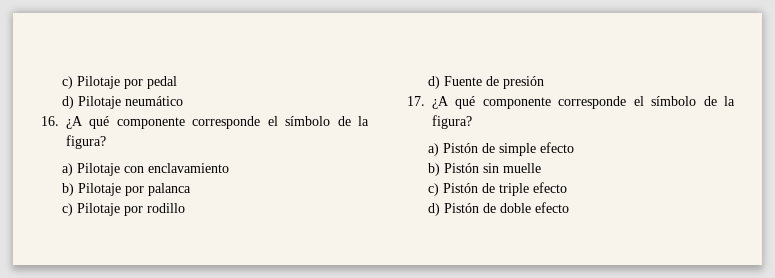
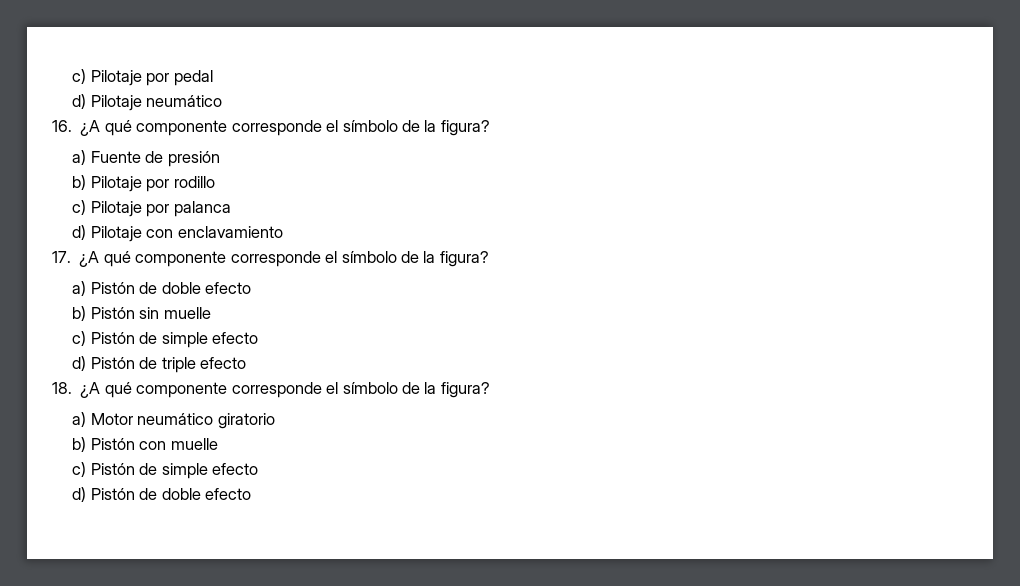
[76,163,229,176] Pilotaje con enclavamiento -> [90,151,220,167] Fuente de presión
[147,183,191,196] [61,203,185,216] [427,76,544,89] palanca // c) Pilotaje por rodillo // d) Fuente de presión -> [173,176,215,188] [72,200,231,217] [72,225,283,242] rodillo // c) Pilotaje por palanca // d) Pilotaje con enclavamiento
[498,143,536,156] simple -> [161,282,201,294] doble
[498,183,529,196] triple -> [161,332,258,348] [72,356,246,373] [52,382,490,398] [72,412,275,429] [72,437,218,452] [72,462,208,479] simple efecto // d) Pistón de triple efecto // 18. ¿A qué componente corresponde el símbolo de la figura? // a) Motor neumático giratorio // b) Pistón con muelle // c) Pistón de simple

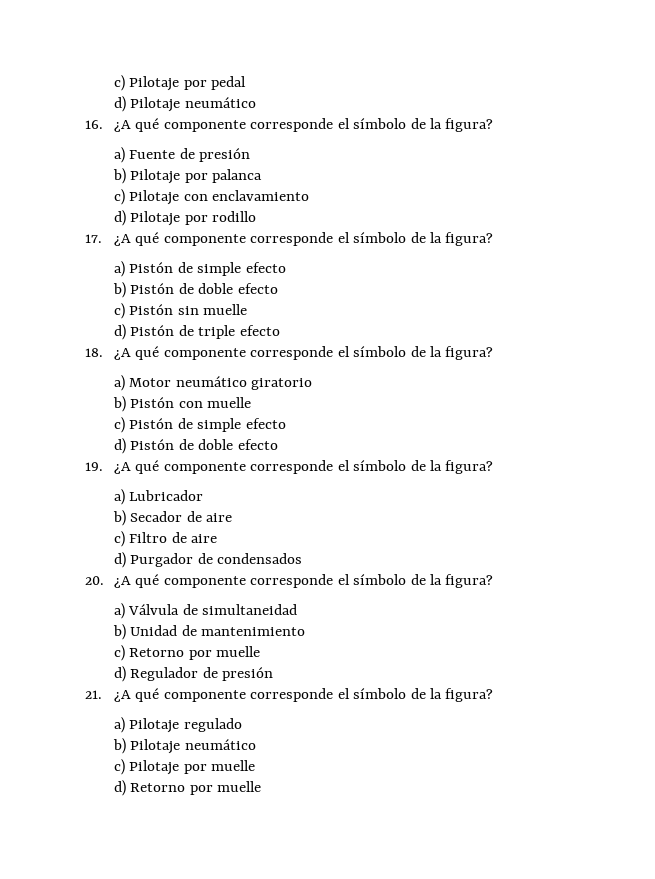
[173,176,215,188] [72,200,231,217] [72,225,283,242] rodillo // c) Pilotaje por palanca // d) Pilotaje con enclavamiento -> [212,169,263,183] [113,189,310,205] [113,210,257,226] palanca // c) Pilotaje con enclavamiento // d) Pilotaje por rodillo
[161,282,201,294] doble -> [197,262,242,276] simple
[139,307,211,319] [72,331,258,348] sin muelle // c) Pistón de simple efecto -> [178,283,278,294] [113,303,248,319] de doble efecto // c) Pistón sin muelle
(251, 494) none -> [85,460,494,474] [113,489,204,505] [112,510,233,526] [113,531,218,547] [113,552,303,568] [85,574,494,588] [113,603,298,619] [112,624,306,640] [113,645,261,661] [113,666,274,682] [85,688,494,702] [113,717,242,733] [112,738,256,754] [113,759,256,775] [113,780,262,796] // 19. ¿A qué componente corresponde el símbolo de la figura? // a) Lubricador // b) Secador de aire // c) Filtro de aire // d) Purgador de condensados // 20. ¿A qué componente corresponde el símbolo de la figura? // a) Válvula de simultaneidad // b) Unidad de mantenimiento // c) Retorno por muelle // d) Regulador de presión // 21. ¿A qué componente corresponde el símbolo de la figura? // a) Pilotaje regulado // b) Pilotaje neumático // c) Pilotaje por muelle // d) Retorno por muelle

